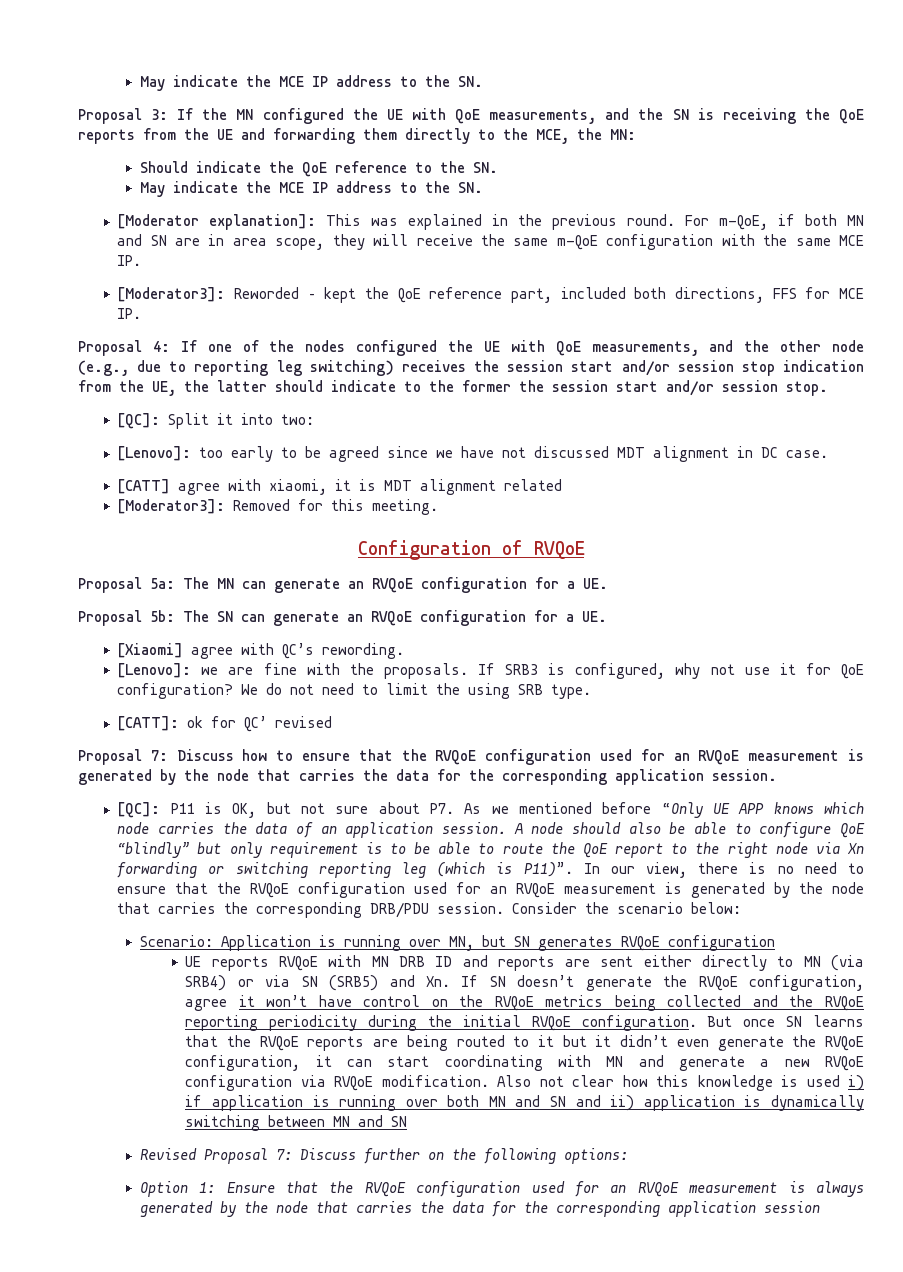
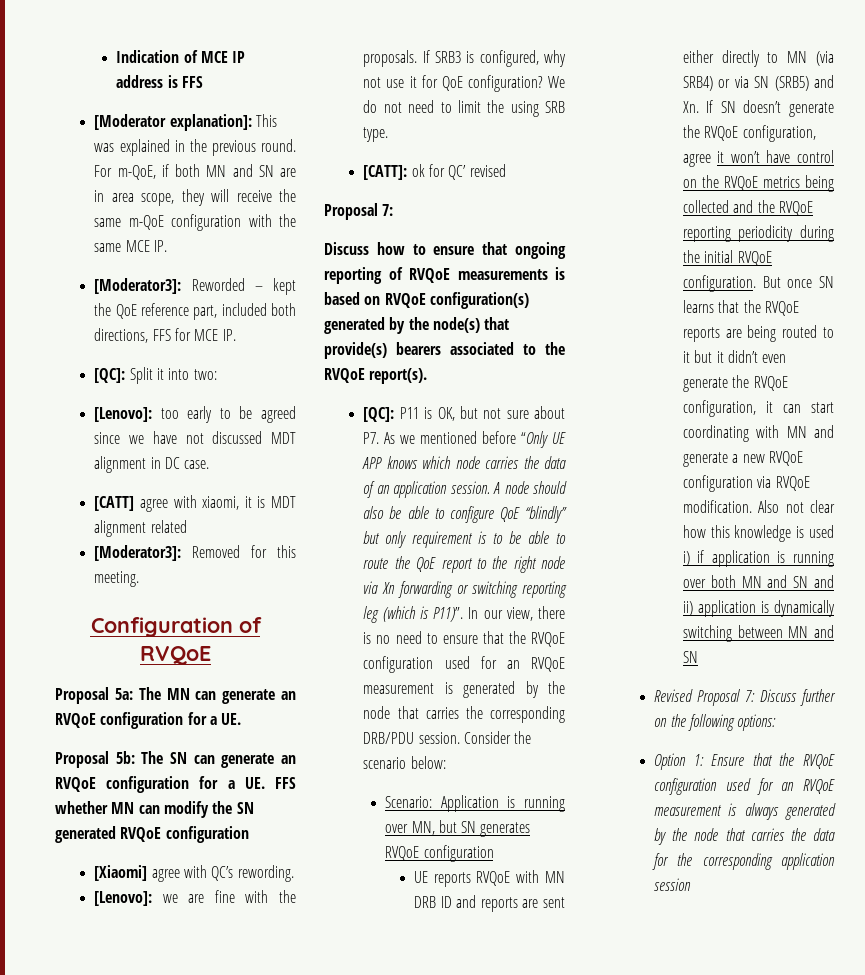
[139,75,483,91] [78,108,865,124] [78,128,636,144] [139,161,498,177] [139,181,483,197] May indicate the MCE IP address to the SN. // Proposal 3: If the MN configured the UE with QoE measurements, and the SN is receiving the QoE reports from the UE and forwarding them directly to the MCE, the MN: // Should indicate the QoE reference to the SN. // May indicate the MCE IP address to the SN. -> [116,50,246,63] [116,75,203,88] Indication of MCE IP address is FFS
[78,340,864,356] [78,360,865,376] [78,380,828,396] // Proposal 4: If one of the nodes configured the UE with QoE measurements, and the other node (e.g., due to reporting leg switching) receives the session start and/or session stop indication from the UE, the latter should indicate to the former the session start and/or session stop. -> (236, 335) none
(607, 616) none -> [274,777,296,789] [55,801,254,818] [55,826,249,843] FFS whether MN can modify the SN generated RVQoE configuration
(168, 755) none -> (394, 210) //
[401,749,864,765] [78,769,777,785] the RVQoE configuration used for an RVQoE measurement is generated by the node that carries the data for the corresponding application session. -> [515,242,566,259] [324,267,565,284] [324,292,529,309] [324,317,510,334] [324,342,565,359] [324,368,428,384] ongoing reporting of RVQoE measurements is based on RVQoE configuration(s) generated by the node(s) that provide(s) bearers associated to the RVQoE report(s).

